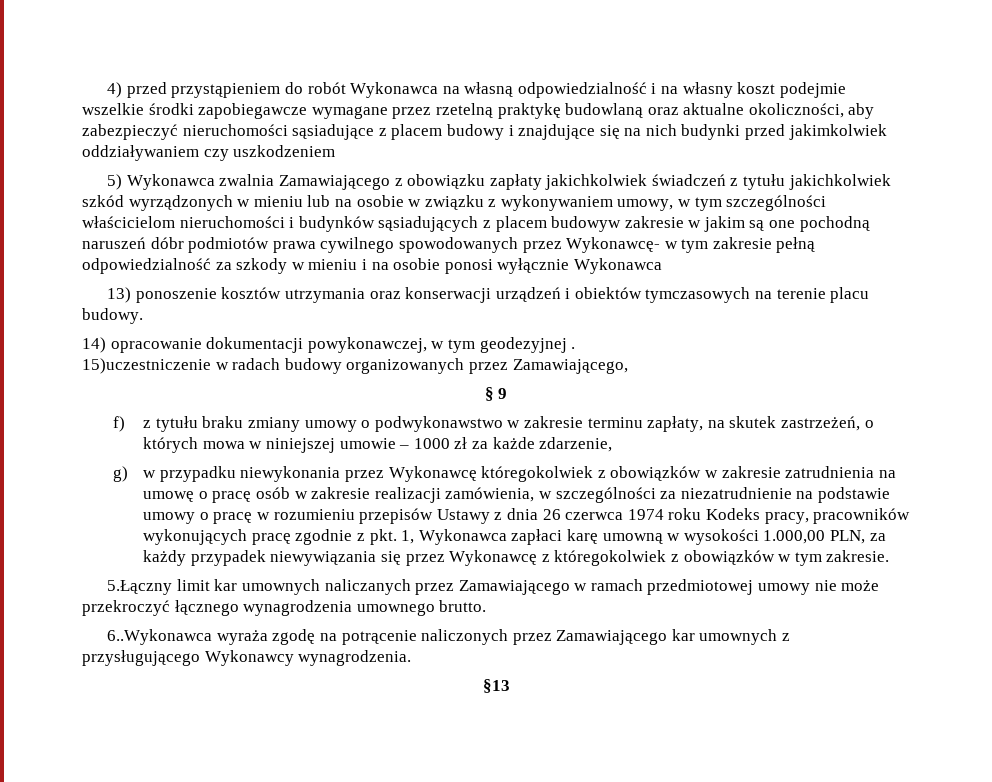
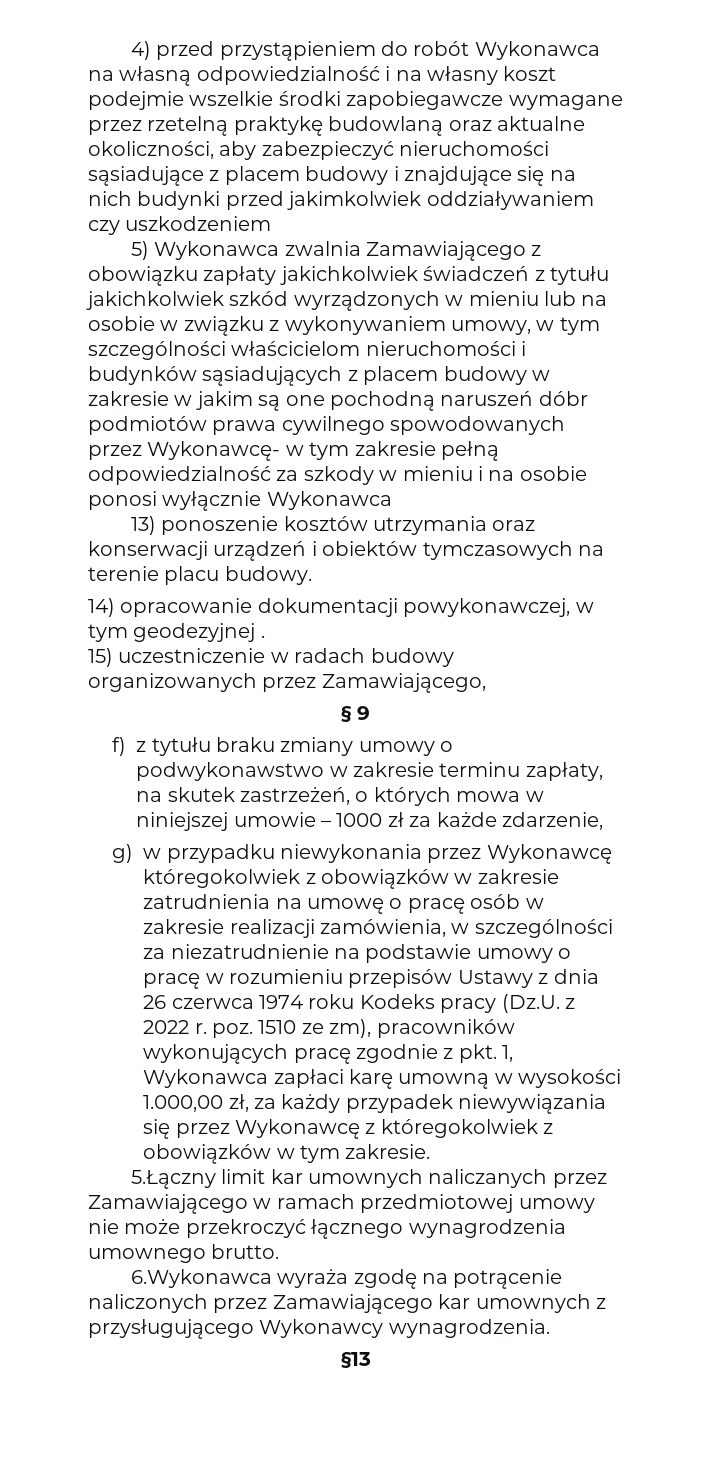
[551,216,622,232] budowyw -> [443,366,550,385] budowy w
[82,358,211,374] 15)uczestniczenie -> [88,648,266,667] 15) uczestniczenie
[764,512,809,524] pracy, -> [440,994,575,1013] [143,1019,372,1038] pracy (Dz.U. z 2022 r. poz. 1510 ze zm),
[829,530,865,544] PLN, -> [228,1094,249,1112] zł,
[107,629,213,645] 6..Wykonawca -> [130,1269,272,1288] 6.Wykonawca

